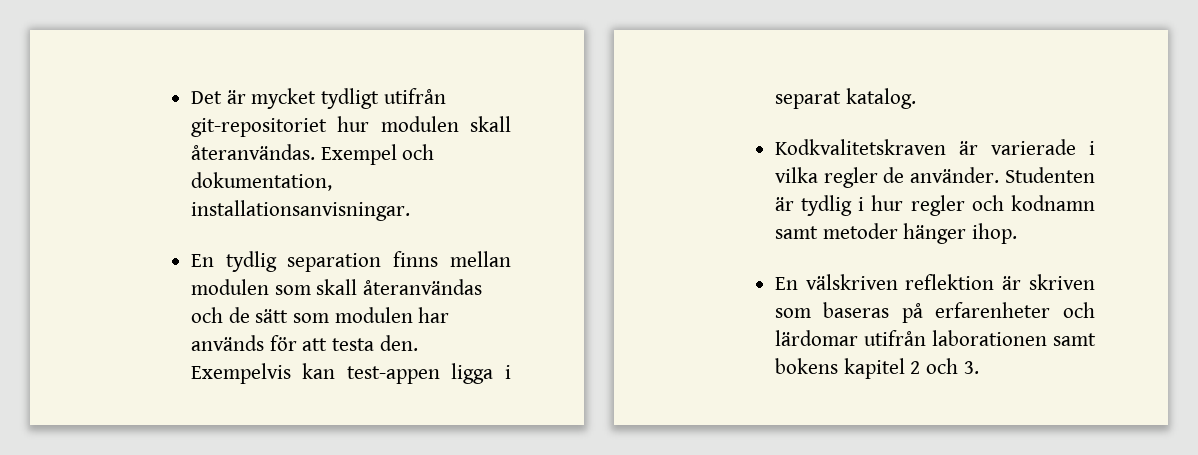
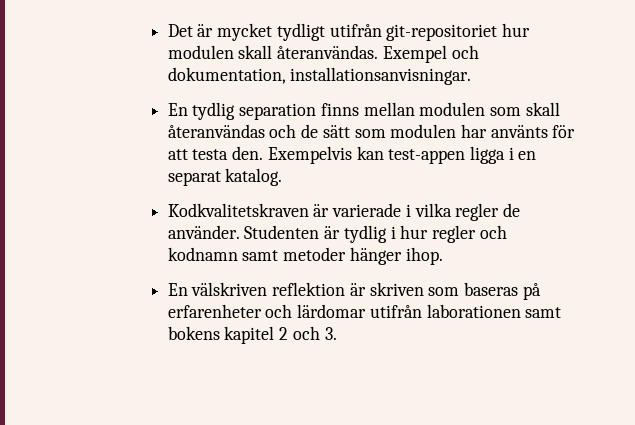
[190,335,264,351] används -> [490,125,548,138] använts
(511, 372) none -> [518,151,537,160] en

